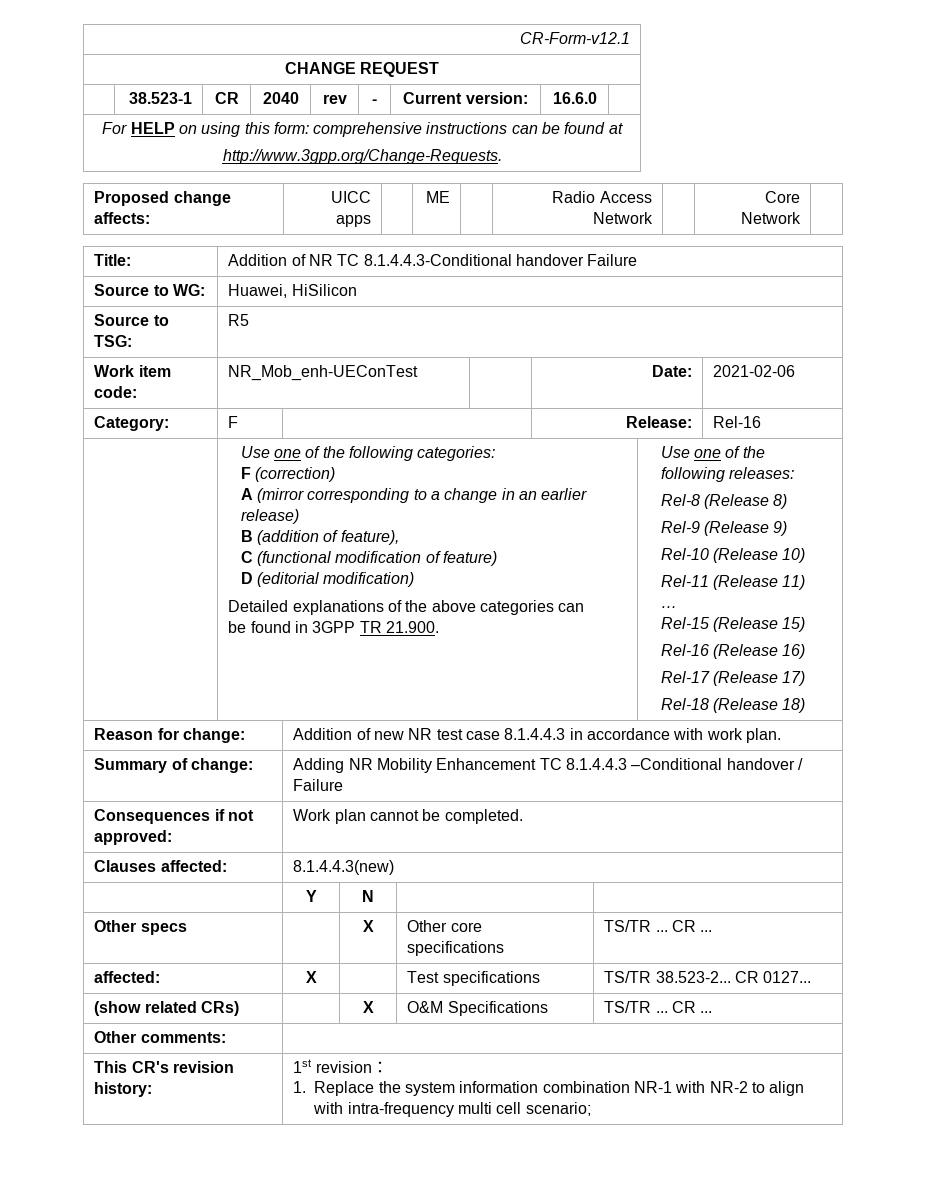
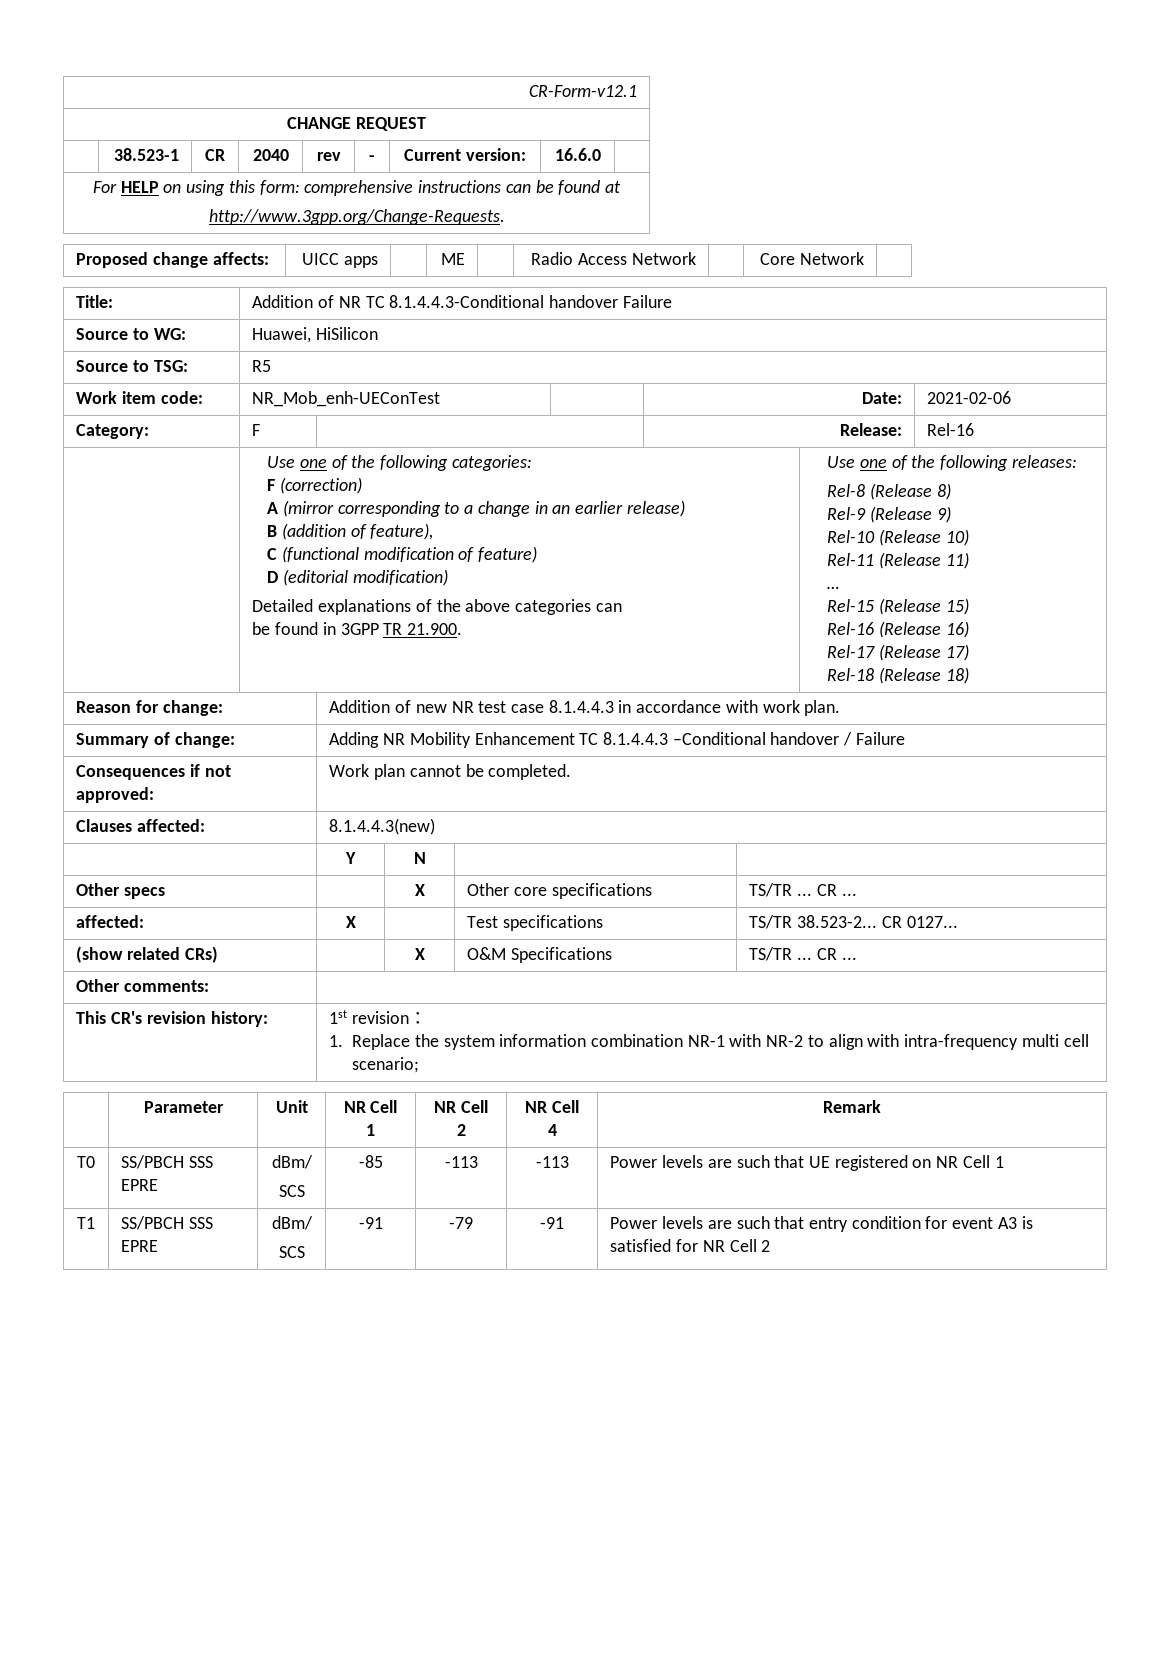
(591, 1109) none -> [143,1101,224,1113] [275,1100,308,1113] [343,1100,398,1113] [366,1124,375,1136] [434,1100,488,1113] [456,1124,466,1136] [525,1100,579,1113] [547,1124,557,1136] [823,1100,881,1113] [77,1156,95,1168] [121,1155,214,1169] [121,1179,159,1191] [271,1155,313,1169] [278,1185,305,1197] [358,1155,383,1168] [444,1156,478,1168] [535,1156,569,1168] [610,1155,1004,1171] [77,1217,95,1229] [121,1216,214,1230] [121,1240,159,1252] [271,1216,313,1230] [278,1246,305,1258] [358,1217,383,1229] [449,1217,473,1229] [540,1217,564,1229] [610,1216,1033,1232] [610,1239,771,1252] // | Parameter | Unit | NR Cell 1 | NR Cell 2 | NR Cell 4 | Remark // T0 | SS/PBCH SSS EPRE | dBm/ // SCS | -85 | -113 | -113 | Power levels are such that UE registered on NR Cell 1 // T1 | SS/PBCH SSS EPRE | dBm/ // SCS | -91 | -79 | -91 | Power levels are such that entry condition for event A3 is satisfied for NR Cell 2

